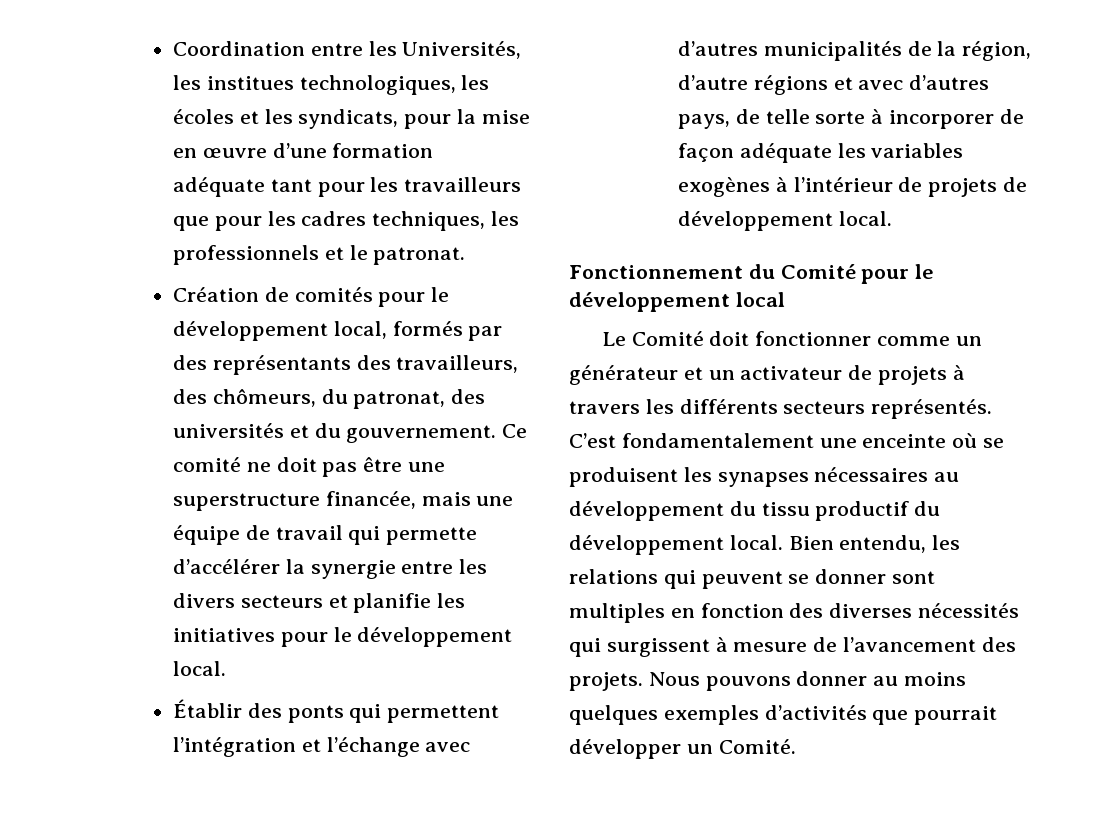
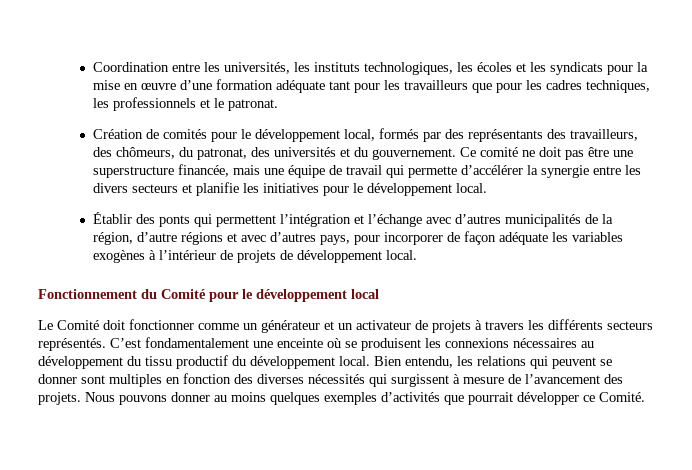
[402,41,522,59] [173,75,294,90] Universités, les institues -> [224,62,361,74] universités, les instituts
[298,109,399,129] syndicats, -> [550,62,604,75] syndicats
[735,109,884,124] de telle sorte à -> [354,235,381,245] pour
[717,472,809,487] synapses -> [445,338,509,348] connexions
[686,744,713,754] un -> [583,395,595,402] ce

